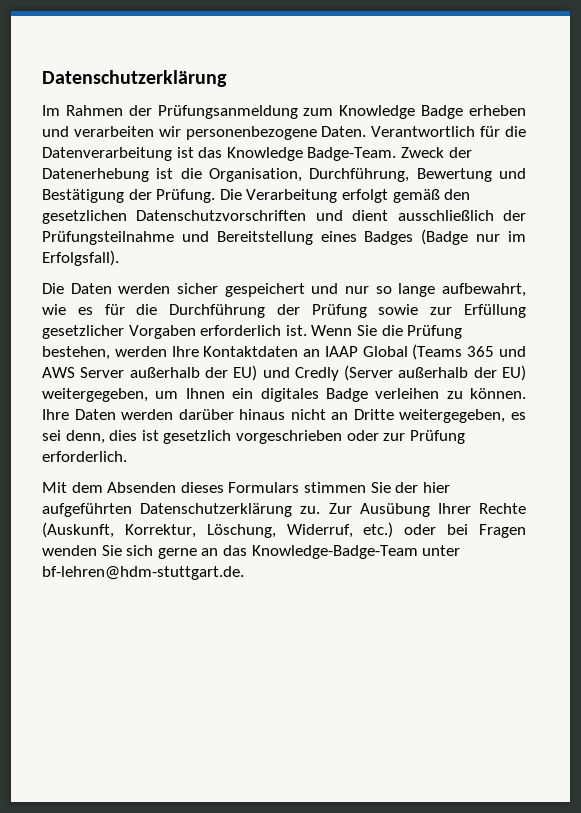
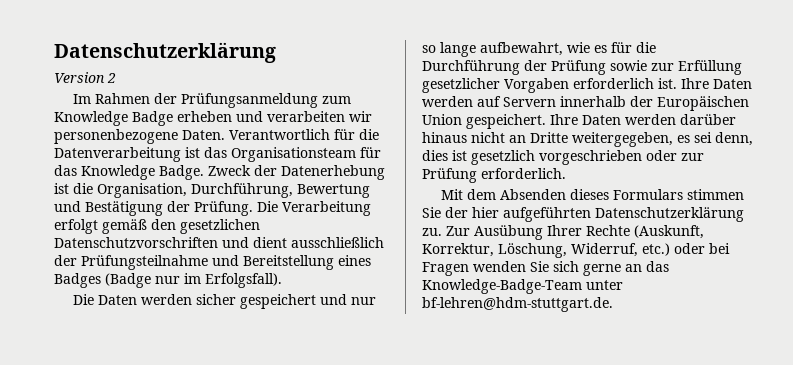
[42,70,227,87] Datenschutzerklärung -> [54,42,276,63] [54,72,116,83] Datenschutzerklärung // Version 2
[226,147,397,161] Knowledge Badge-Team. -> [231,147,381,162] [54,165,204,180] Organisationsteam für das Knowledge Badge.
[311,325,463,339] [42,344,526,360] [42,365,526,381] [42,388,526,402] Wenn Sie die Prüfung bestehen, werden Ihre Kontaktdaten an IAAP Global (Teams 365 und AWS Server außerhalb der EU) und Credly (Server außerhalb der EU) weitergegeben, um Ihnen ein digitales Badge verleihen zu können. -> [681,78,752,89] [422,96,749,111] [422,114,546,129] Ihre Daten werden auf Servern innerhalb der Europäischen Union gespeichert.

